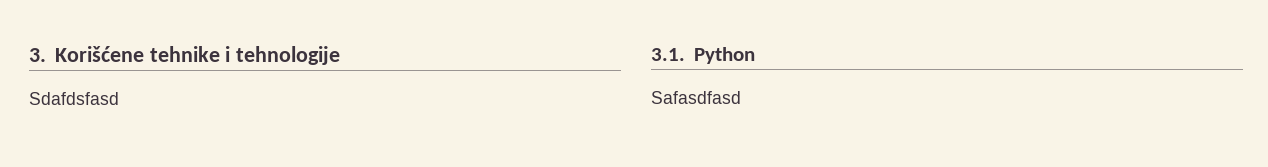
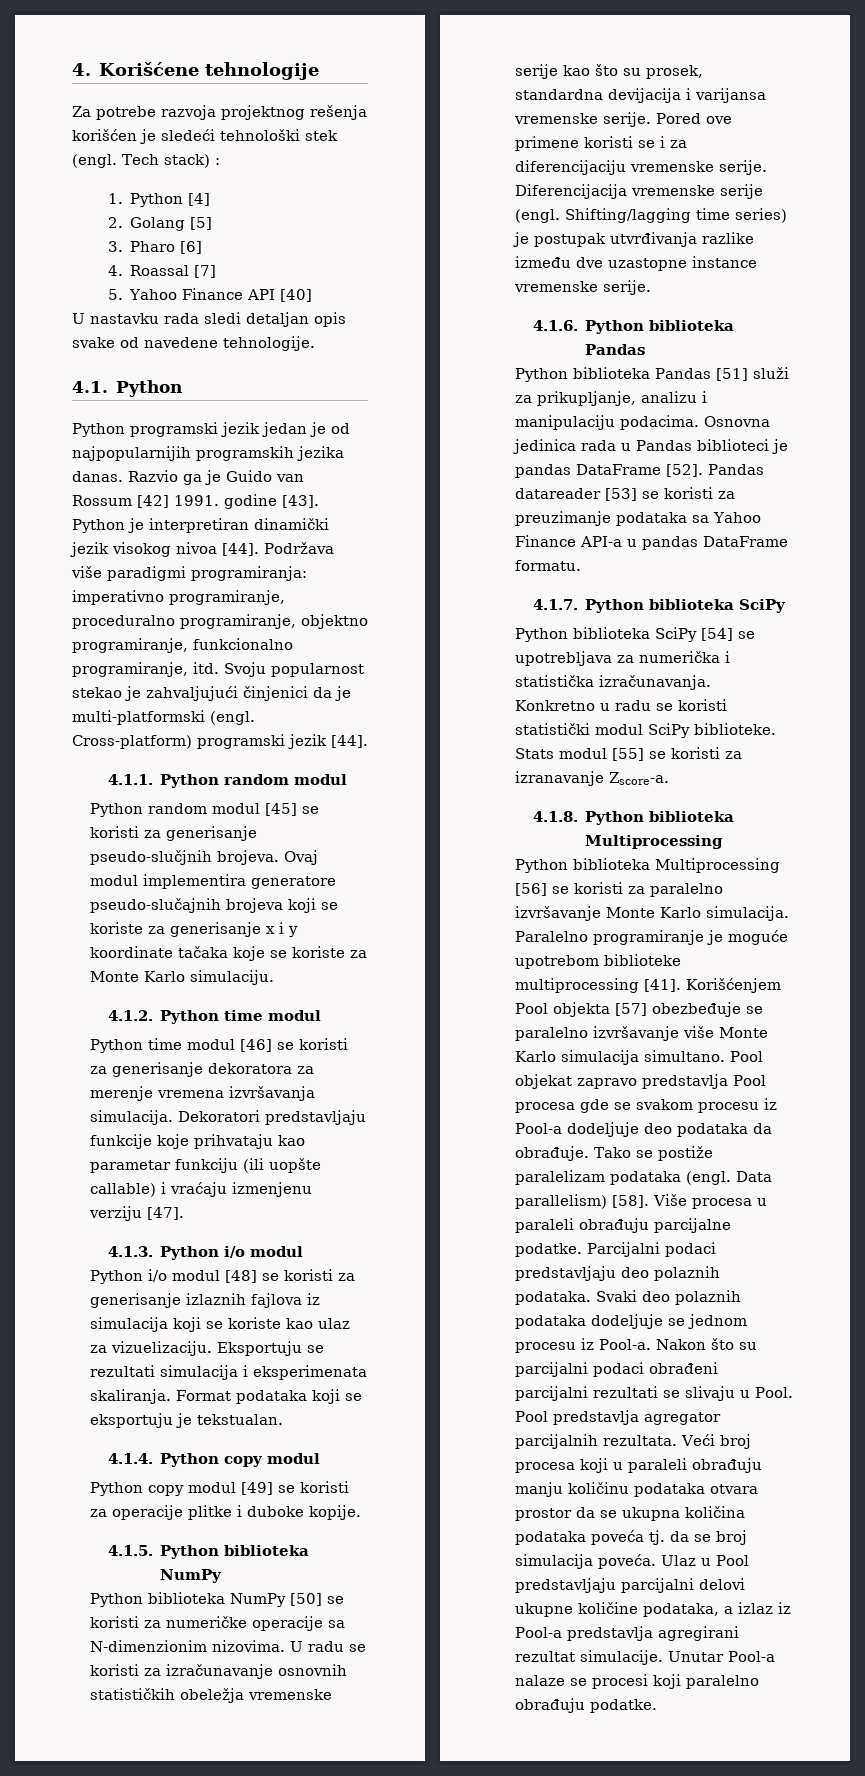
[29,46,341,65] [29,92,119,105] [651,47,755,64] [651,91,741,104] 3. Korišćene tehnike i tehnologije // Sdafdsfasd // 3.1. Python // Safasdfasd -> [72,62,319,80] [72,105,367,120] [72,129,338,144] [72,154,220,168] [107,193,211,207] [107,217,213,231] [107,241,203,254] [107,265,217,278] [107,288,313,302] [72,312,346,327] [72,336,315,351] [72,380,182,397] [72,422,350,437] [72,446,344,461] [72,470,304,485] [72,494,319,509] [72,518,329,533] [70,542,334,557] [71,566,307,581] [72,590,285,605] [72,614,368,629] [72,638,293,653] [72,662,364,677] [72,686,351,701] [72,710,255,725] [72,734,368,749] [107,774,348,788] [89,803,319,817] [89,826,257,841] [89,850,318,865] [89,874,336,889] [89,898,338,913] [89,922,298,937] [89,946,367,961] [89,970,274,985] [107,1010,322,1024] [89,1038,348,1053] [89,1062,314,1077] [89,1086,315,1101] [89,1110,366,1125] [89,1134,305,1149] [89,1158,321,1173] [89,1182,312,1197] [88,1206,184,1221] [107,1246,304,1260] [89,1269,355,1284] [89,1293,320,1308] [89,1317,350,1332] [89,1341,324,1356] [89,1365,367,1380] [89,1389,362,1404] [89,1413,283,1428] [107,1453,321,1467] [89,1481,349,1496] [89,1505,361,1520] [107,1545,310,1559] [160,1569,223,1583] [89,1592,344,1607] [89,1616,345,1631] [89,1640,366,1652] [89,1664,347,1679] [89,1688,332,1703] [514,64,703,79] [514,88,766,103] [513,112,732,127] [514,136,687,151] [514,160,767,175] [514,184,763,199] [514,208,787,223] [512,232,754,247] [514,256,757,271] [513,280,651,295] [532,320,735,334] [585,344,646,355] [514,367,789,382] [514,391,707,406] [514,415,770,430] [512,439,788,454] [514,464,764,478] [514,487,735,501] [514,511,761,526] [514,535,788,550] [514,560,581,571] [532,599,787,613] [514,627,755,642] [514,651,730,666] [514,675,711,690] [514,699,727,711] [514,723,776,738] [514,747,742,761] [514,771,669,786] [532,811,735,825] [585,835,724,849] [514,858,780,873] [514,882,723,897] [514,906,789,921] [514,930,788,945] [514,954,681,969] [514,978,781,993] [514,1002,763,1017] [514,1026,768,1041] [514,1050,763,1065] [514,1074,766,1089] [514,1098,777,1113] [514,1122,772,1137] [514,1146,713,1161] [514,1170,772,1185] [514,1194,767,1209] [514,1218,731,1233] [514,1242,716,1257] [514,1266,720,1281] [514,1290,741,1305] [514,1314,747,1329] [514,1338,757,1353] [514,1362,718,1377] [514,1386,793,1401] [514,1410,721,1425] [514,1434,751,1449] [514,1458,762,1473] [514,1482,758,1497] [514,1506,745,1521] [514,1530,747,1545] [514,1554,749,1569] [514,1578,745,1593] [514,1602,791,1617] [514,1626,739,1641] [514,1650,775,1665] [514,1674,759,1689] [514,1698,657,1713] 4. Korišćene tehnologije // Za potrebe razvoja projektnog rešenja korišćen je sledeći tehnološki stek (engl. Tech stack) : // 1. Python [4] // 2. Golang [5] // 3. Pharo [6] // 4. Roassal [7] // 5. Yahoo Finance API [40] // U nastavku rada sledi detaljan opis svake od navedene tehnologije. // 4.1. Python // Python programski jezik jedan je od najpopularnijih programskih jezika danas. Razvio ga je Guido van Rossum [42] 1991. godine [43]. Python je interpretiran dinamički jezik visokog nivoa [44]. Podržava više paradigmi programiranja: imperativno programiranje, proceduralno programiranje, objektno programiranje, funkcionalno programiranje, itd. Svoju popularnost stekao je zahvaljujući činjenici da je multi-platformski (engl. Cross-platform) programski jezik [44]. // 4.1.1. Python random modul // Python random modul [45] se koristi za generisanje pseudo-slučjnih brojeva. Ovaj modul implementira generatore pseudo-slučajnih brojeva koji se koriste za generisanje x i y koordinate tačaka koje se koriste za Monte Karlo simulaciju. // 4.1.2. Python time modul // Python time modul [46] se koristi za generisanje dekoratora za merenje vremena izvršavanja simulacija. Dekoratori predstavljaju funkcije koje prihvataju kao parametar funkciju (ili uopšte callable) i vraćaju izmenjenu verziju [47]. // 4.1.3. Python i/o modul // Python i/o modul [48] se koristi za generisanje izlaznih fajlova iz simulacija koji se koriste kao ulaz za vizuelizaciju. Eksportuju se rezultati simulacija i eksperimenata skaliranja. Format podataka koji se eksportuju je tekstualan. // 4.1.4. Python copy modul // Python copy modul [49] se koristi za operacije plitke i duboke kopije. // 4.1.5. Python biblioteka NumPy // Python biblioteka NumPy [50] se koristi za numeričke operacije sa N-dimenzionim nizovima. U radu se koristi za izračunavanje osnovnih statističkih obeležja vremenske serije kao što su prosek, standardna devijacija i varijansa vremenske serije. Pored ove primene koristi se i za diferencijaciju vremenske serije. Diferencijacija vremenske serije (engl. Shifting/lagging time series) je postupak utvrđivanja razlike između dve uzastopne instance vremenske serije. // 4.1.6. Python biblioteka Pandas // Python biblioteka Pandas [51] služi za prikupljanje, analizu i manipulaciju podacima. Osnovna jedinica rada u Pandas biblioteci je pandas DataFrame [52]. Pandas datareader [53] se koristi za preuzimanje podataka sa Yahoo Finance API-a u pandas DataFrame formatu. // 4.1.7. Python biblioteka SciPy // Python biblioteka SciPy [54] se upotrebljava za numerička i statistička izračunavanja. Konkretno u radu se koristi statistički modul SciPy biblioteke. Stats modul [55] se koristi za izranavanje Zscore-a. // 4.1.8. Python biblioteka Multiprocessing // Python biblioteka Multiprocessing [56] se koristi za paralelno izvršavanje Monte Karlo simulacija. Paralelno programiranje je moguće upotrebom biblioteke multiprocessing [41]. Korišćenjem Pool objekta [57] obezbeđuje se paralelno izvršavanje više Monte Karlo simulacija simultano. Pool objekat zapravo predstavlja Pool procesa gde se svakom procesu iz Pool-a dodeljuje deo podataka da obrađuje. Tako se postiže paralelizam podataka (engl. Data parallelism) [58]. Više procesa u paraleli obrađuju parcijalne podatke. Parcijalni podaci predstavljaju deo polaznih podataka. Svaki deo polaznih podataka dodeljuje se jednom procesu iz Pool-a. Nakon što su parcijalni podaci obrađeni parcijalni rezultati se slivaju u Pool. Pool predstavlja agregator parcijalnih rezultata. Veći broj procesa koji u paraleli obrađuju manju količinu podataka otvara prostor da se ukupna količina podataka poveća tj. da se broj simulacija poveća. Ulaz u Pool predstavljaju parcijalni delovi ukupne količine podataka, a izlaz iz Pool-a predstavlja agregirani rezultat simulacije. Unutar Pool-a nalaze se procesi koji paralelno obrađuju podatke.

